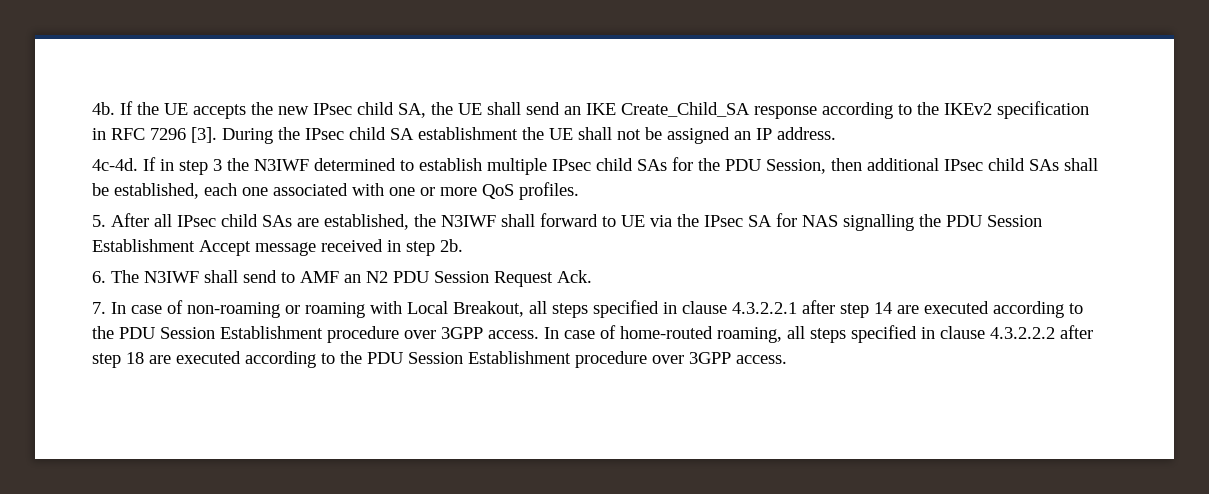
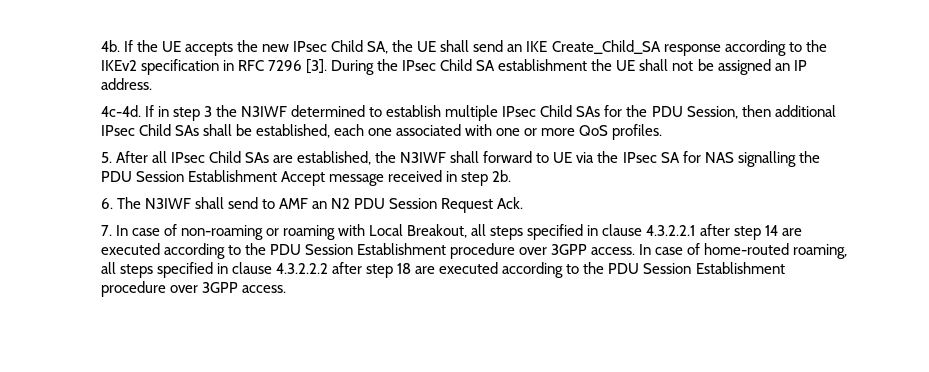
[356,102,394,115] child -> [331,40,364,52] Child
[348,127,386,140] child -> [440,59,473,71] Child
[595,158,633,171] child -> [540,105,573,117] Child
[987,158,1025,171] child -> [138,124,171,136] Child
[220,214,258,227] child -> [208,151,241,163] Child

